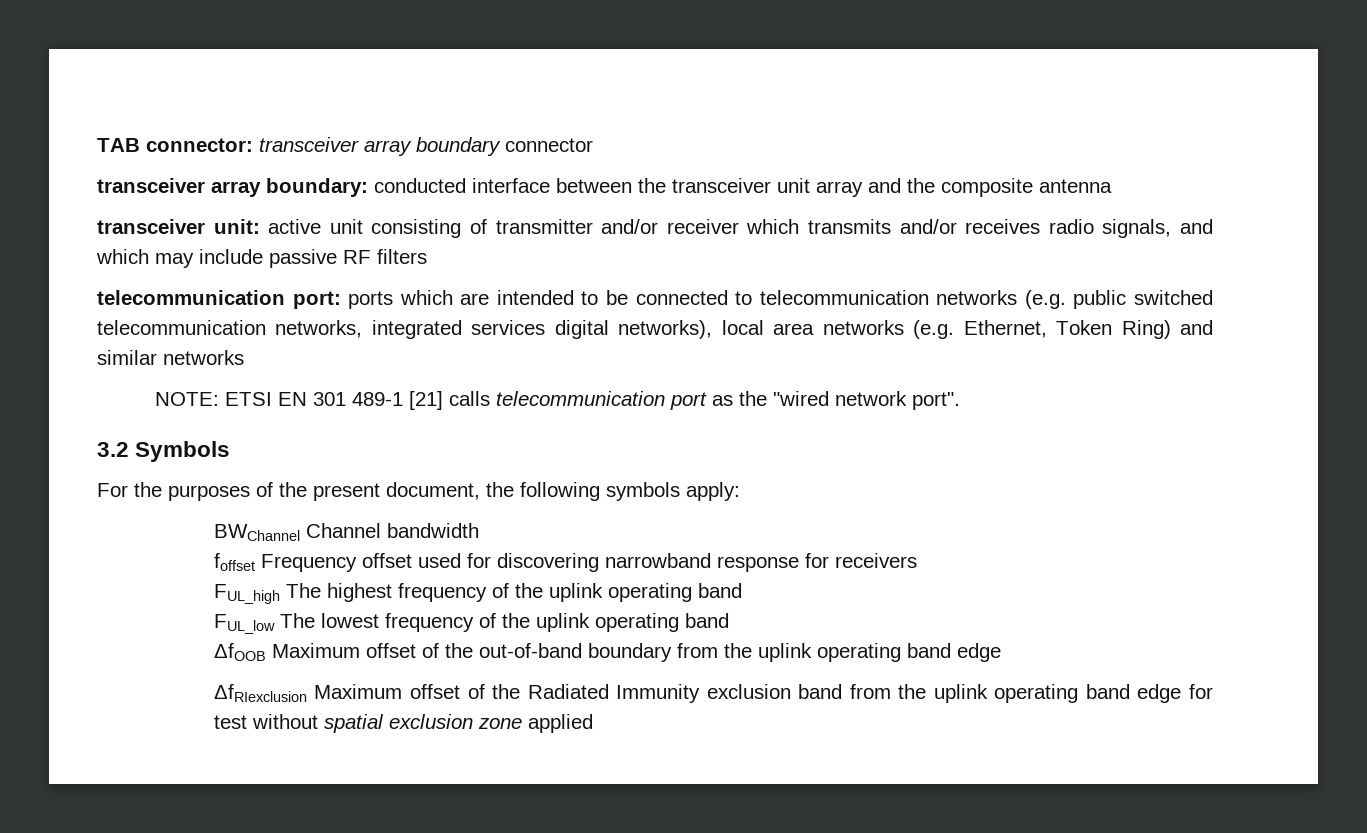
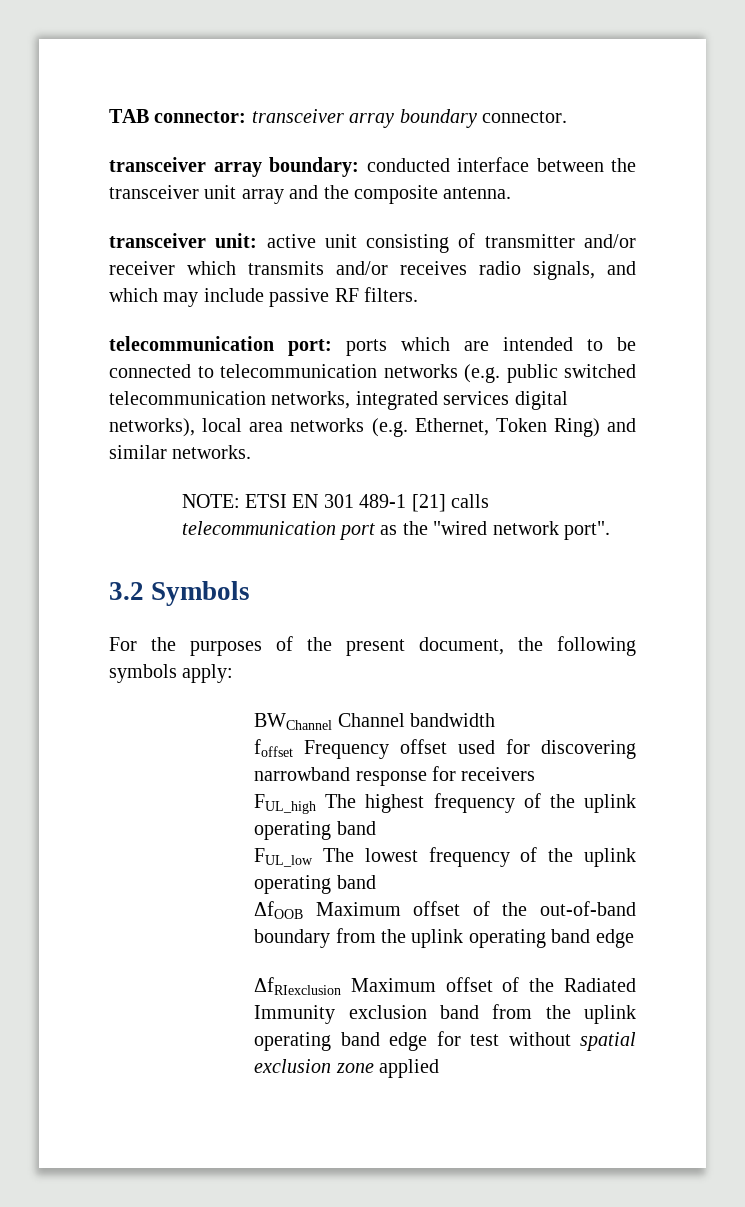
[505,138,593,152] connector -> [482,111,567,123] connector.
[1039,179,1112,193] antenna -> [443,187,512,199] antenna.
[377,249,427,264] filters -> [364,287,418,302] filters.
[163,350,244,365] networks -> [172,445,252,459] networks.

